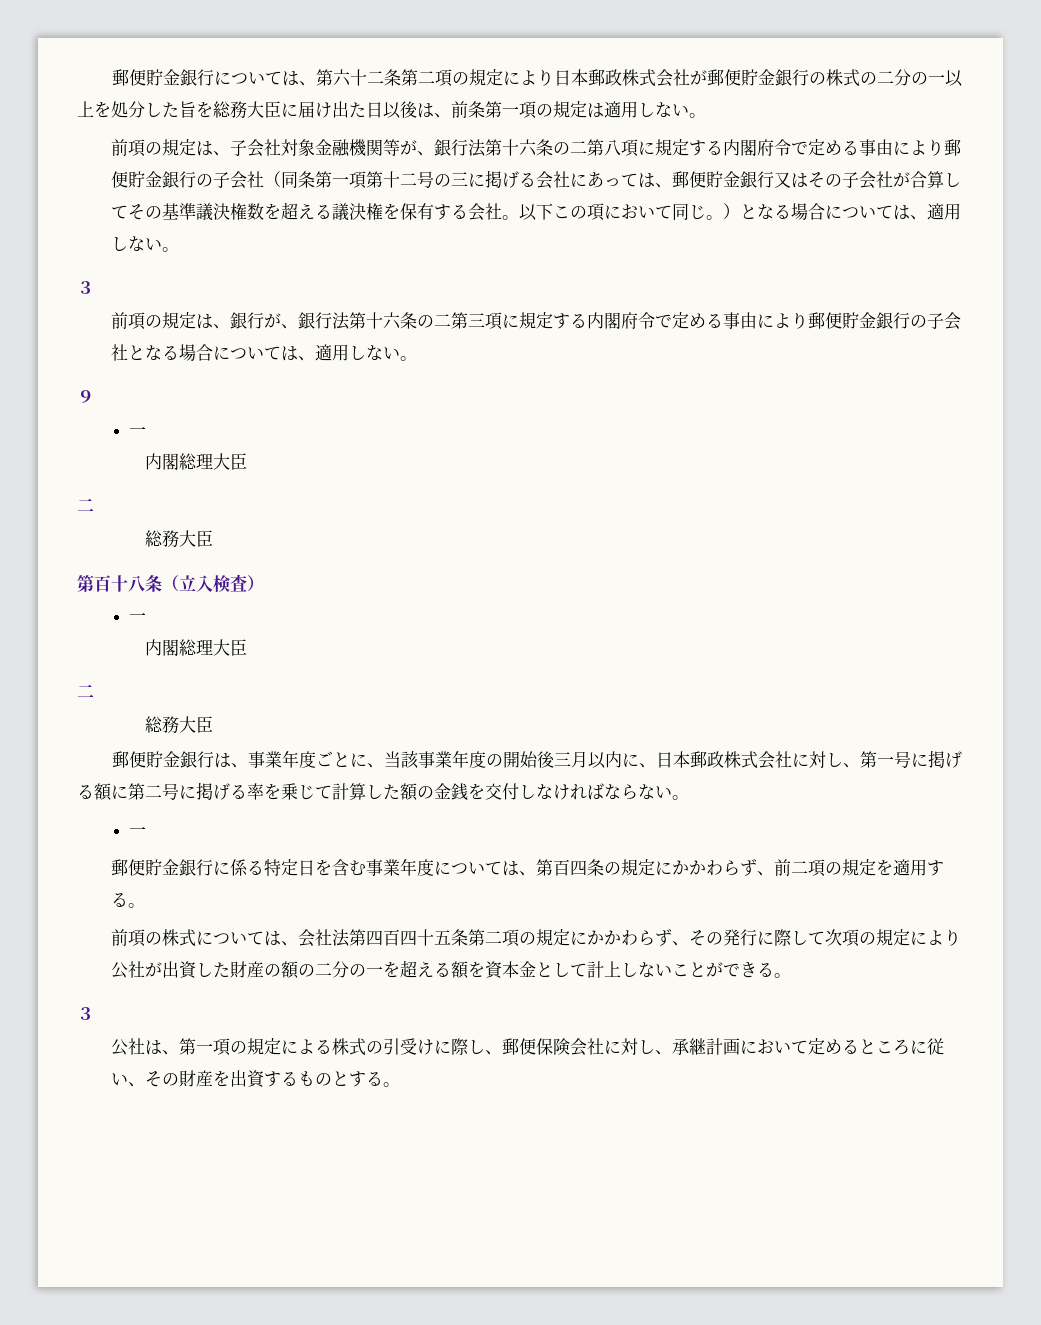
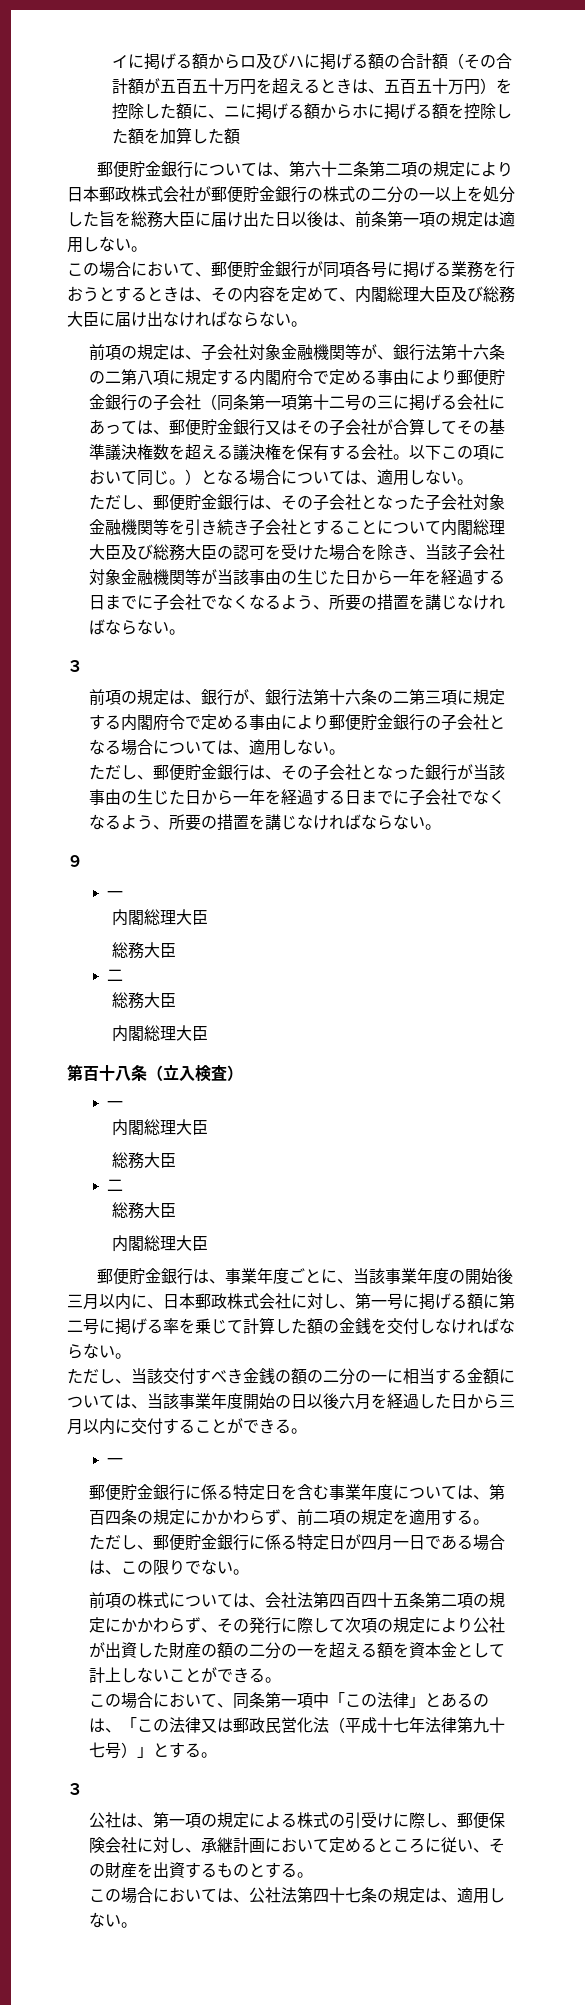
(112, 77) none -> [111,53,512,70] [111,78,512,95] [111,103,512,120] [111,127,240,144] イに掲げる額からロ及びハに掲げる額の合計額（その合計額が五百五十万円を超えるときは、五百五十万円）を控除した額に、ニに掲げる額からホに掲げる額を控除した額を加算した額 //
(706, 115) none -> [67,261,515,278] [67,286,515,303] [67,311,307,327] // この場合において、郵便貯金銀行が同項各号に掲げる業務を行おうとするときは、その内容を定めて、内閣総理大臣及び総務大臣に届け出なければならない。
(179, 249) none -> [89,494,506,511] [89,519,506,536] [89,544,506,561] [89,569,506,585] [89,594,506,611] [89,619,186,635] // ただし、郵便貯金銀行は、その子会社となった子会社対象金融機関等を引き続き子会社とすることについて内閣総理大臣及び総務大臣の認可を受けた場合を除き、当該子会社対象金融機関等が当該事由の生じた日から一年を経過する日までに子会社でなくなるよう、所要の措置を講じなければならない。
(417, 358) none -> [89,764,506,781] [89,789,506,806] [89,814,442,831] // ただし、郵便貯金銀行は、その子会社となった銀行が当該事由の生じた日から一年を経過する日までに子会社でなくなるよう、所要の措置を講じなければならない。
[77,498,94,512] [144,530,213,547] // 二 // 総務大臣 -> [111,942,176,959] [106,969,123,981] [111,992,176,1009] [111,1025,208,1042] // 総務大臣 // 二 // 総務大臣 // 内閣総理大臣
[77,684,94,698] [144,716,213,733] // 二 // 総務大臣 -> [111,1152,176,1169] [106,1179,123,1191] [111,1202,176,1219] [111,1235,208,1252] // 総務大臣 // 二 // 総務大臣 // 内閣総理大臣
(689, 797) none -> [67,1368,515,1385] [67,1393,515,1410] [67,1418,307,1435] // ただし、当該交付すべき金銭の額の二分の一に相当する金額については、当該事業年度開始の日以後六月を経過した日から三月以内に交付することができる。
(145, 905) none -> [89,1534,506,1551] [89,1559,250,1575] // ただし、郵便貯金銀行に係る特定日が四月一日である場合は、この限りでない。
(791, 975) none -> [89,1692,490,1709] [89,1717,506,1734] [89,1742,218,1759] // この場合において、同条第一項中「この法律」とあるのは、「この法律又は郵政民営化法（平成十七年法律第九十七号）」とする。
(400, 1084) none -> [89,1887,506,1904] [89,1912,138,1928] // この場合においては、公社法第四十七条の規定は、適用しない。

